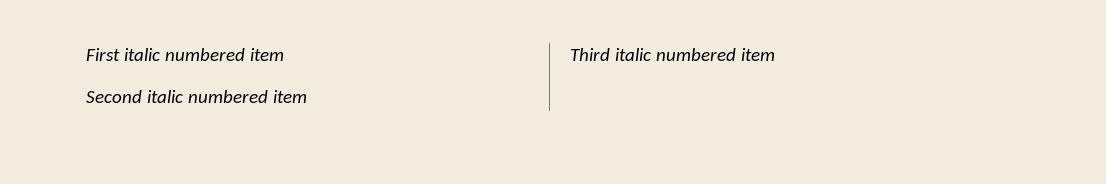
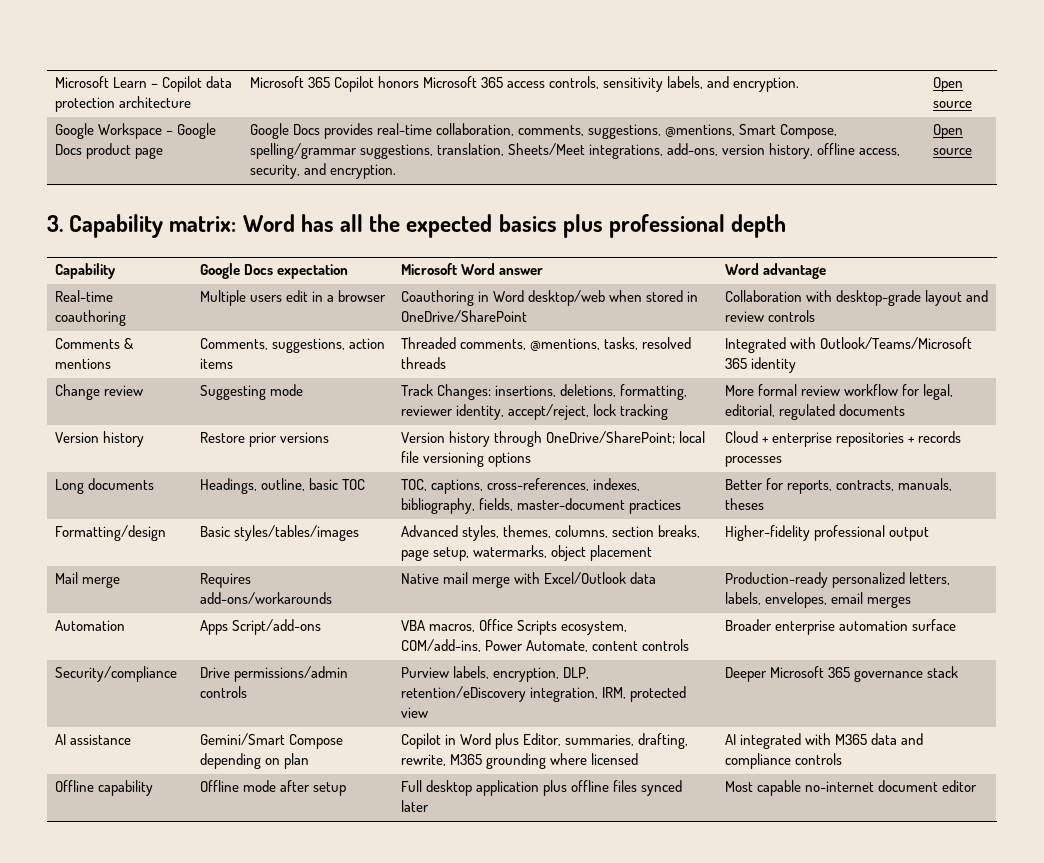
[86,48,284,61] [86,90,307,103] [570,48,775,61] First italic numbered item // Second italic numbered item // Third italic numbered item -> [54,76,232,92] [54,96,191,112] [249,76,800,92] [932,77,963,92] [932,101,972,108] [54,123,216,139] [54,143,163,159] [249,123,838,139] [249,143,901,159] [249,163,396,179] [932,124,963,139] [932,148,972,155] [47,214,787,238] [54,263,116,279] [199,263,348,279] [400,263,543,275] [724,263,826,279] [54,290,113,302] [54,310,126,326] [199,290,386,306] [400,290,698,306] [400,310,527,322] [724,290,988,306] [724,310,815,322] [54,337,134,349] [54,358,111,369] [199,338,385,353] [199,358,233,369] [400,337,691,351] [400,357,446,369] [724,337,972,353] [724,357,796,373] [54,384,143,400] [199,384,303,400] [400,384,687,400] [400,404,668,420] [724,384,953,400] [724,404,905,420] [54,431,144,447] [199,432,329,447] [400,431,705,447] [400,451,531,467] [724,431,961,447] [724,456,782,467] [54,478,154,494] [199,478,365,494] [400,478,640,494] [400,498,681,514] [724,478,952,494] [724,498,764,510] [54,525,166,541] [199,525,359,541] [400,525,700,541] [400,545,652,561] [724,525,929,541] [54,572,120,588] [199,573,251,588] [199,592,332,604] [400,572,656,588] [724,572,950,588] [724,592,911,608] [54,620,125,631] [199,619,321,635] [400,619,627,635] [400,639,689,652] [724,619,956,635] [54,666,177,682] [199,666,348,682] [199,686,247,698] [400,666,589,682] [400,686,686,702] [400,707,428,718] [724,666,958,682] [54,734,131,745] [199,733,343,749] [199,753,309,769] [400,733,688,749] [400,753,638,769] [724,733,923,749] [724,753,842,769] [54,780,153,796] [199,780,346,796] [400,780,682,796] [400,800,429,812] [724,780,977,796] Microsoft Learn – Copilot data protection architecture | Microsoft 365 Copilot honors Microsoft 365 access controls, sensitivity labels, and encryption. | Open source // Google Workspace – Google Docs product page | Google Docs provides real-time collaboration, comments, suggestions, @mentions, Smart Compose, spelling/grammar suggestions, translation, Sheets/Meet integrations, add-ons, version history, offline access, security, and encryption. | Open source // 3. Capability matrix: Word has all the expected basics plus professional depth // Capability | Google Docs expectation | Microsoft Word answer | Word advantage // Real-time coauthoring | Multiple users edit in a browser | Coauthoring in Word desktop/web when stored in OneDrive/SharePoint | Collaboration with desktop-grade layout and review controls // Comments & mentions | Comments, suggestions, action items | Threaded comments, @mentions, tasks, resolved threads | Integrated with Outlook/Teams/Microsoft 365 identity // Change review | Suggesting mode | Track Changes: insertions, deletions, formatting, reviewer identity, accept/reject, lock tracking | More formal review workflow for legal, editorial, regulated documents // Version history | Restore prior versions | Version history through OneDrive/SharePoint; local file versioning options | Cloud + enterprise repositories + records processes // Long documents | Headings, outline, basic TOC | TOC, captions, cross-references, indexes, bibliography, fields, master-document practices | Better for reports, contracts, manuals, theses // Formatting/design | Basic styles/tables/images | Advanced styles, themes, columns, section breaks, page setup, watermarks, object placement | Higher-fidelity professional output // Mail merge | Requires add-ons/workarounds | Native mail merge with Excel/Outlook data | Production-ready personalized letters, labels, envelopes, email merges // Automation | Apps Script/add-ons | VBA macros, Office Scripts ecosystem, COM/add-ins, Power Automate, content controls | Broader enterprise automation surface // Security/compliance | Drive permissions/admin controls | Purview labels, encryption, DLP, retention/eDiscovery integration, IRM, protected view | Deeper Microsoft 365 governance stack // AI assistance | Gemini/Smart Compose depending on plan | Copilot in Word plus Editor, summaries, drafting, rewrite, M365 grounding where licensed | AI integrated with M365 data and compliance controls // Offline capability | Offline mode after setup | Full desktop application plus offline files synced later | Most capable no-internet document editor

